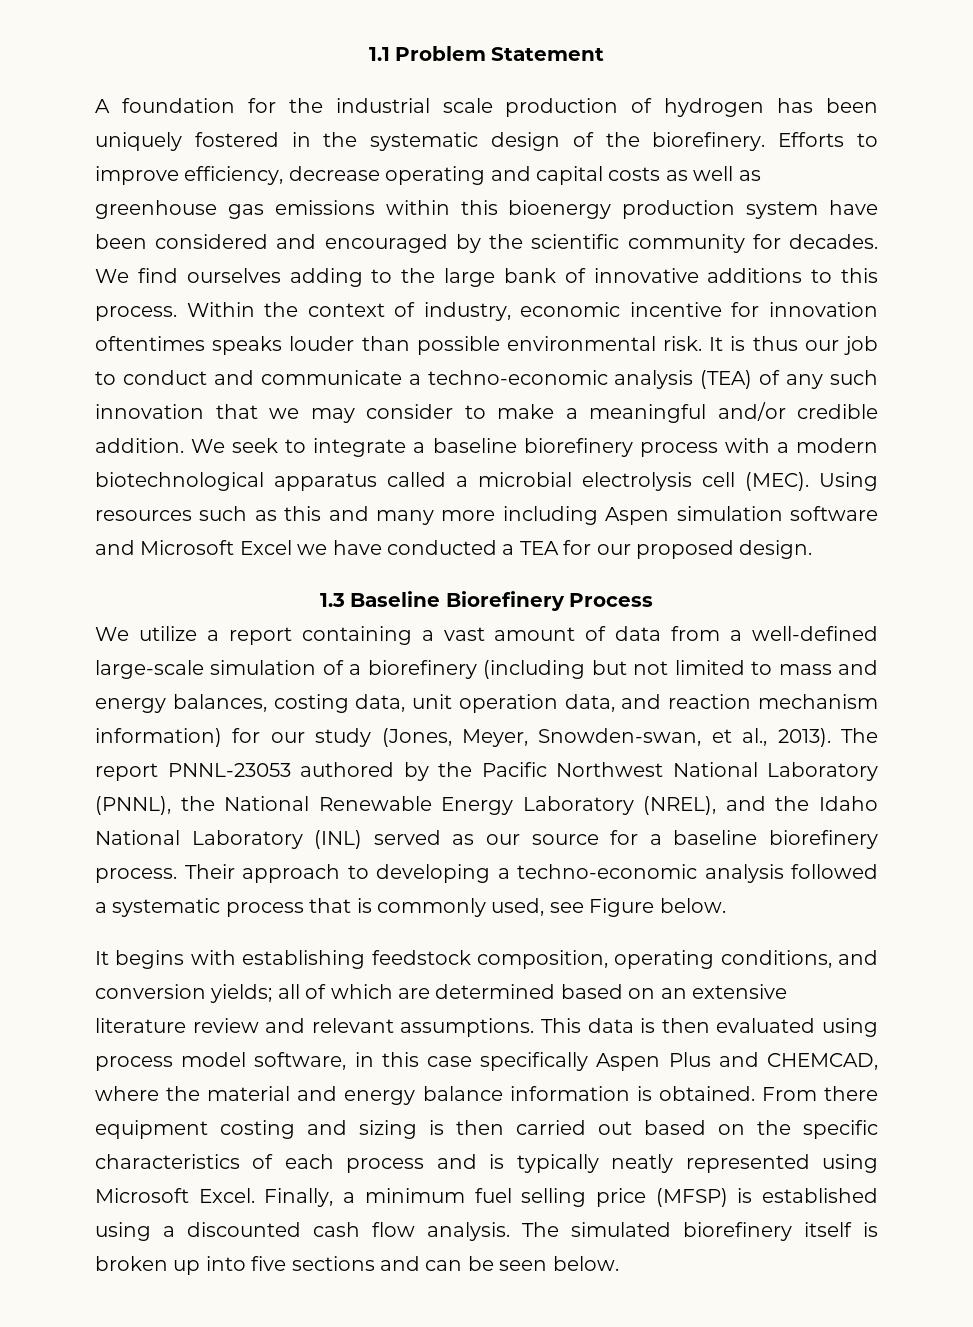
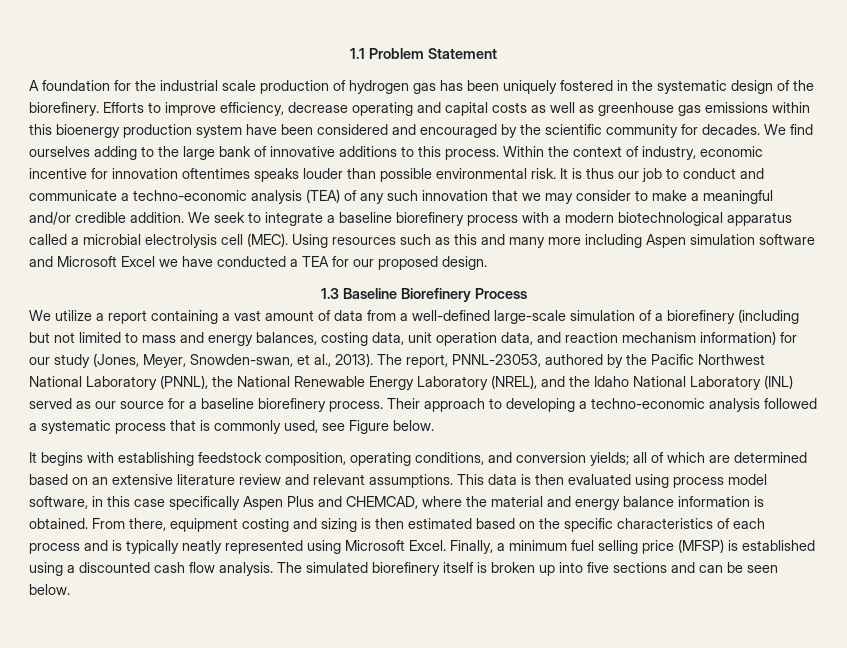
(765, 107) none -> [413,83,436,94] gas
[95,763,291,781] report PNNL-23053 -> [406,354,541,368] report, PNNL-23053,
[824,1086,879,1101] there -> [129,518,166,531] there,
[516,1120,632,1135] carried out -> [408,518,472,529] estimated

